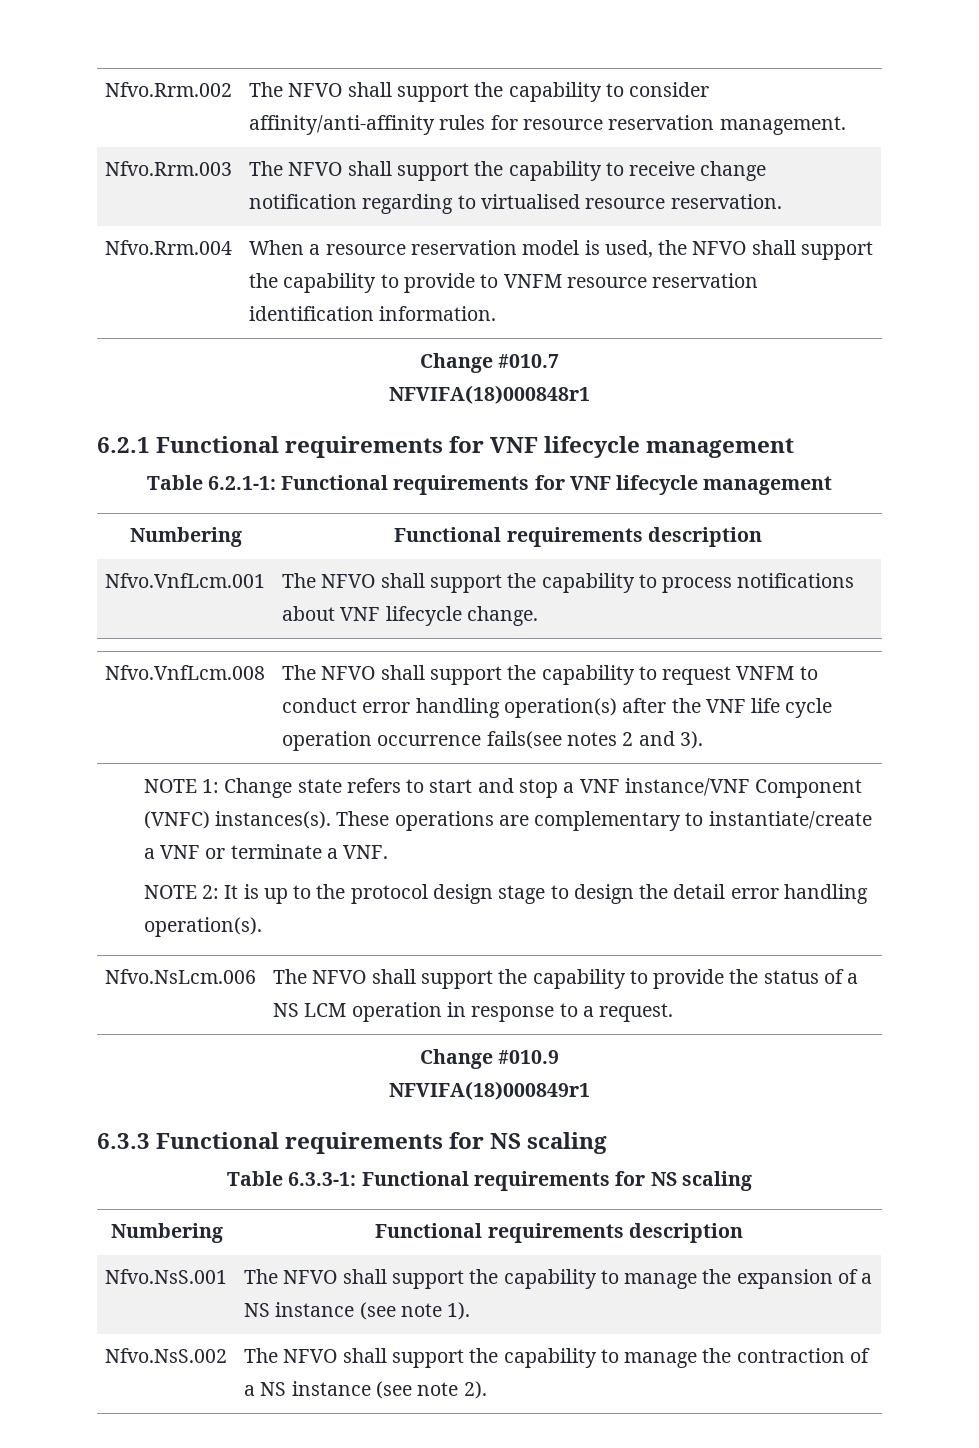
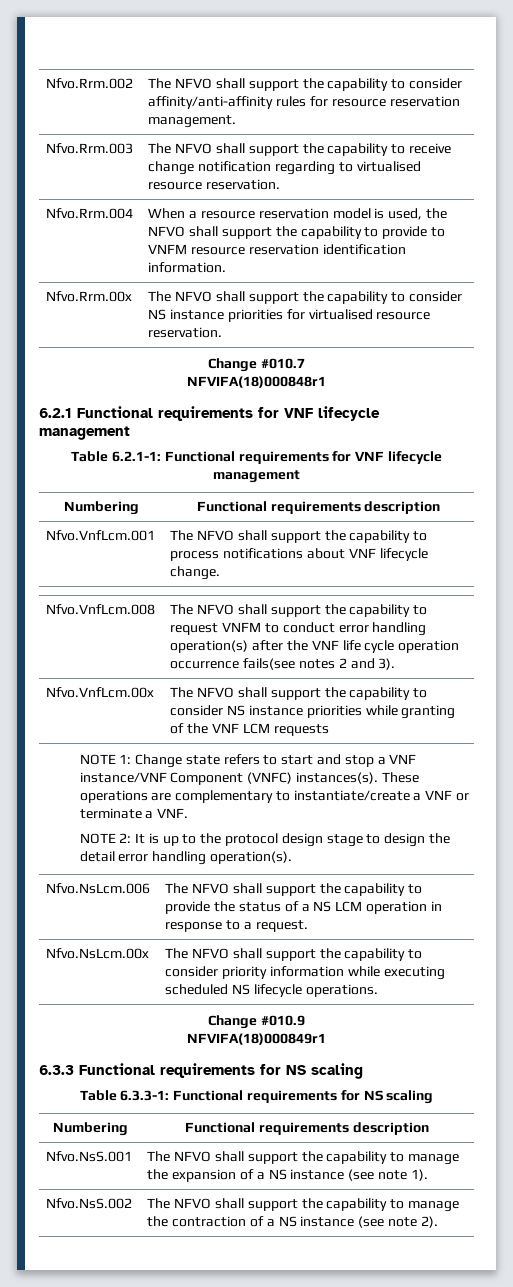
(497, 313) none -> [46,291,133,302] [148,291,462,304] [148,309,431,322] [148,327,223,338] // Nfvo.Rrm.00x | The NFVO shall support the capability to consider NS instance priorities for virtualised resource reservation.
(703, 740) none -> [46,687,155,698] [170,687,428,700] [170,705,456,719] [170,723,329,736] // Nfvo.VnfLcm.00x | The NFVO shall support the capability to consider NS instance priorities while granting of the VNF LCM requests
(674, 1012) none -> [46,948,150,959] [165,948,423,961] [165,966,445,980] [165,984,378,997] // Nfvo.NsLcm.00x | The NFVO shall support the capability to consider priority information while executing scheduled NS lifecycle operations.

